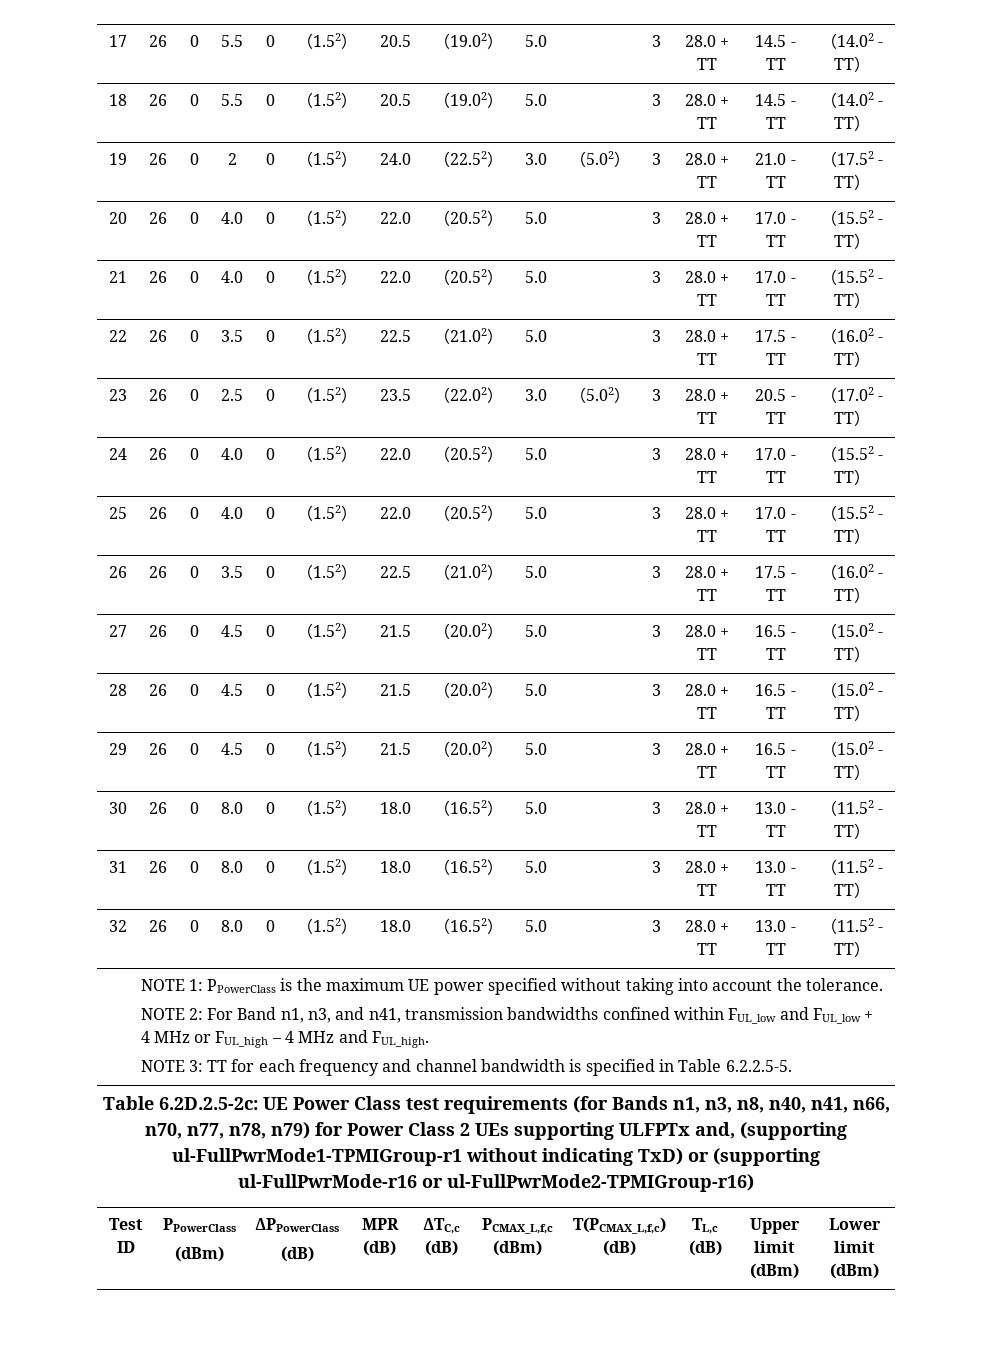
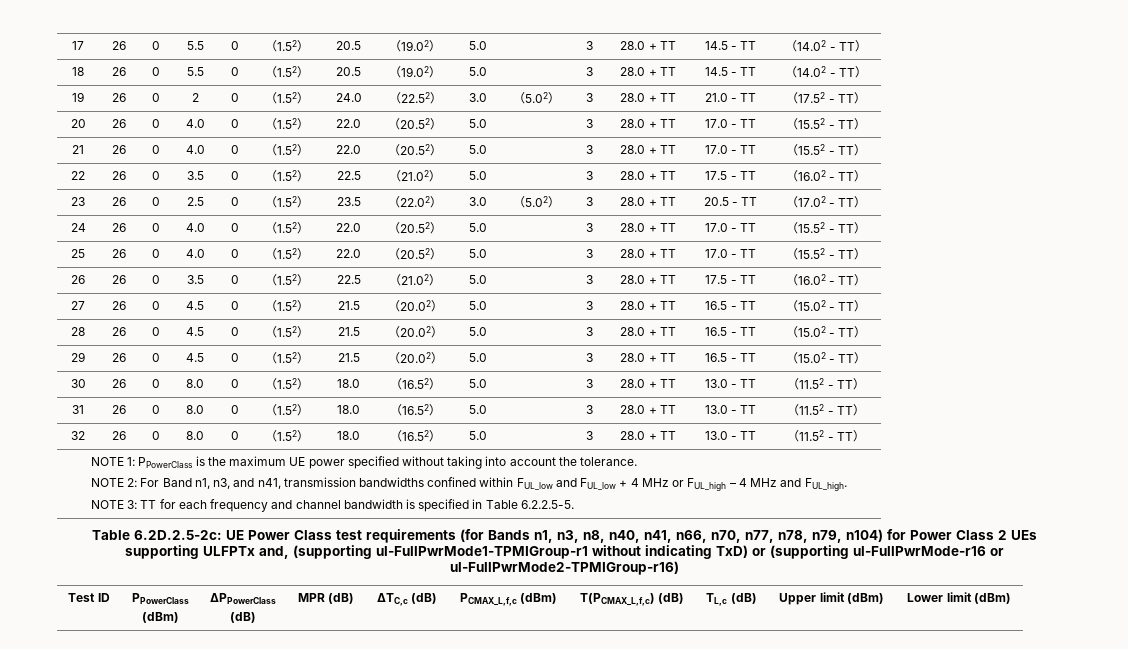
[271,1122,310,1139] n79) -> [811,529,883,543] n79, n104)

